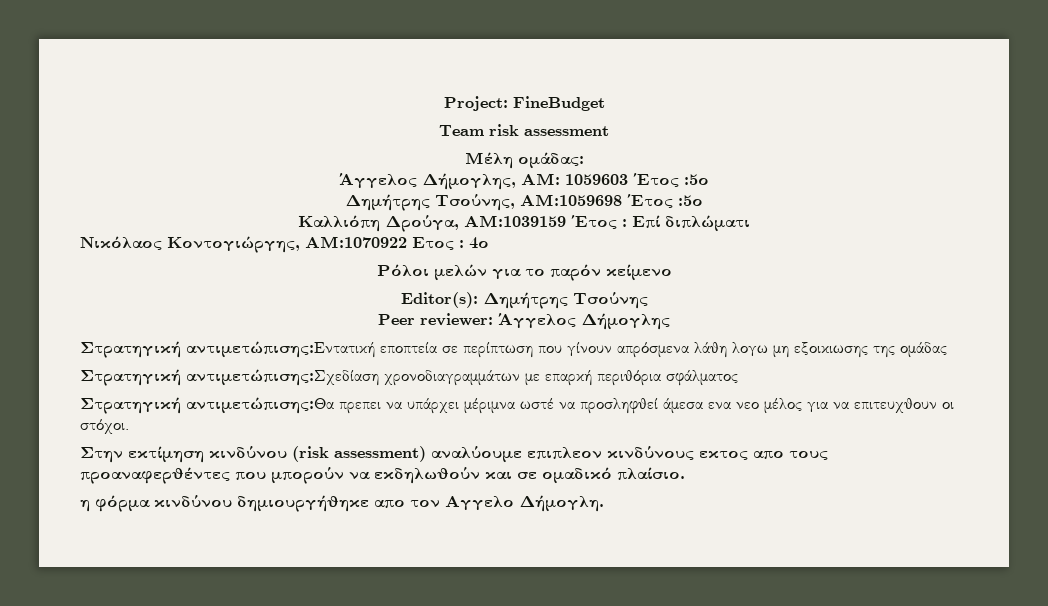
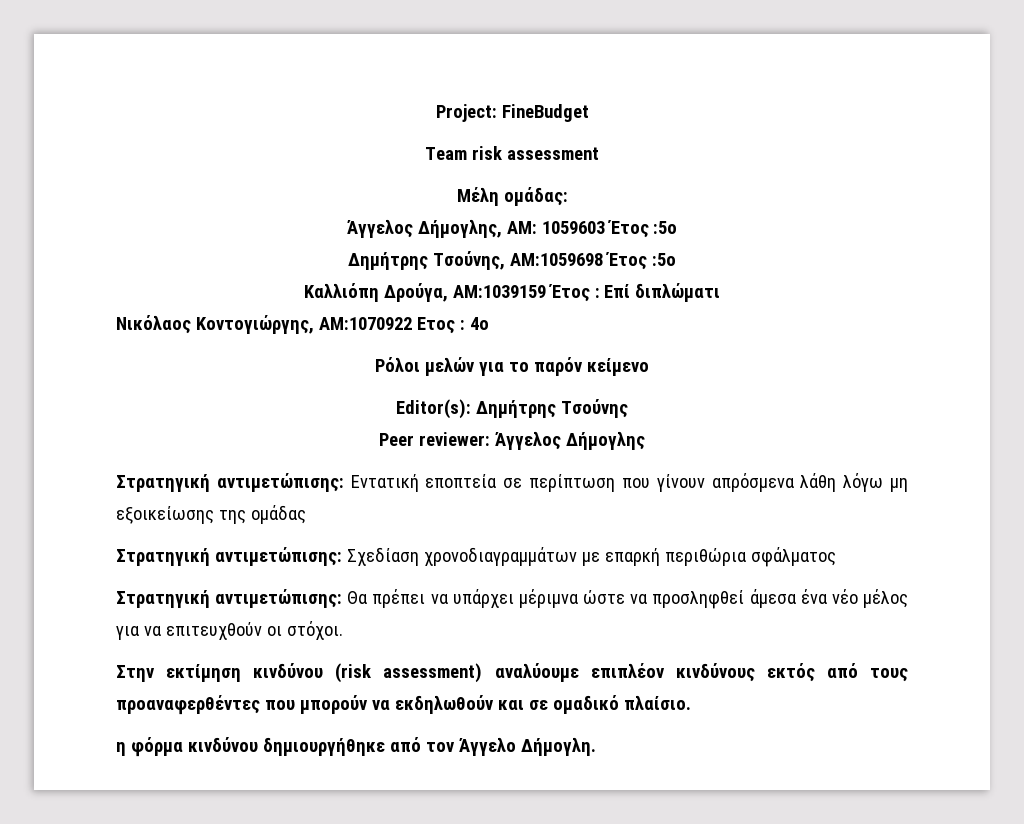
[186,341,375,358] αντιμετώπισης:Εντατική -> [216,473,419,492] αντιμετώπισης: Εντατική
[732,342,868,358] λογω μη εξοικιωσης -> [843,473,909,492] [116,506,214,524] λόγω μη εξοικείωσης
[186,369,379,386] αντιμετώπισης:Σχεδίαση -> [214,547,419,566] αντιμετώπισης: Σχεδίαση
[597,370,661,386] περιθόρια -> [664,548,746,566] περιθώρια
[186,397,381,414] αντιμετώπισης:Θα πρεπει -> [215,589,426,608] αντιμετώπισης: Θα πρέπει
[520,398,554,409] ωστέ -> [583,590,626,604] ώστε
[708,401,759,409] ενα νεο -> [800,589,858,604] ένα νέο
[854,398,937,413] επιτευχθουν -> [165,622,262,640] επιτευχθούν
[527,446,784,460] επιπλεον κινδύνους εκτος απο -> [590,663,858,682] επιπλέον κινδύνους εκτός από
[374,496,514,510] απο τον Αγγελο -> [389,737,516,756] από τον Άγγελο

